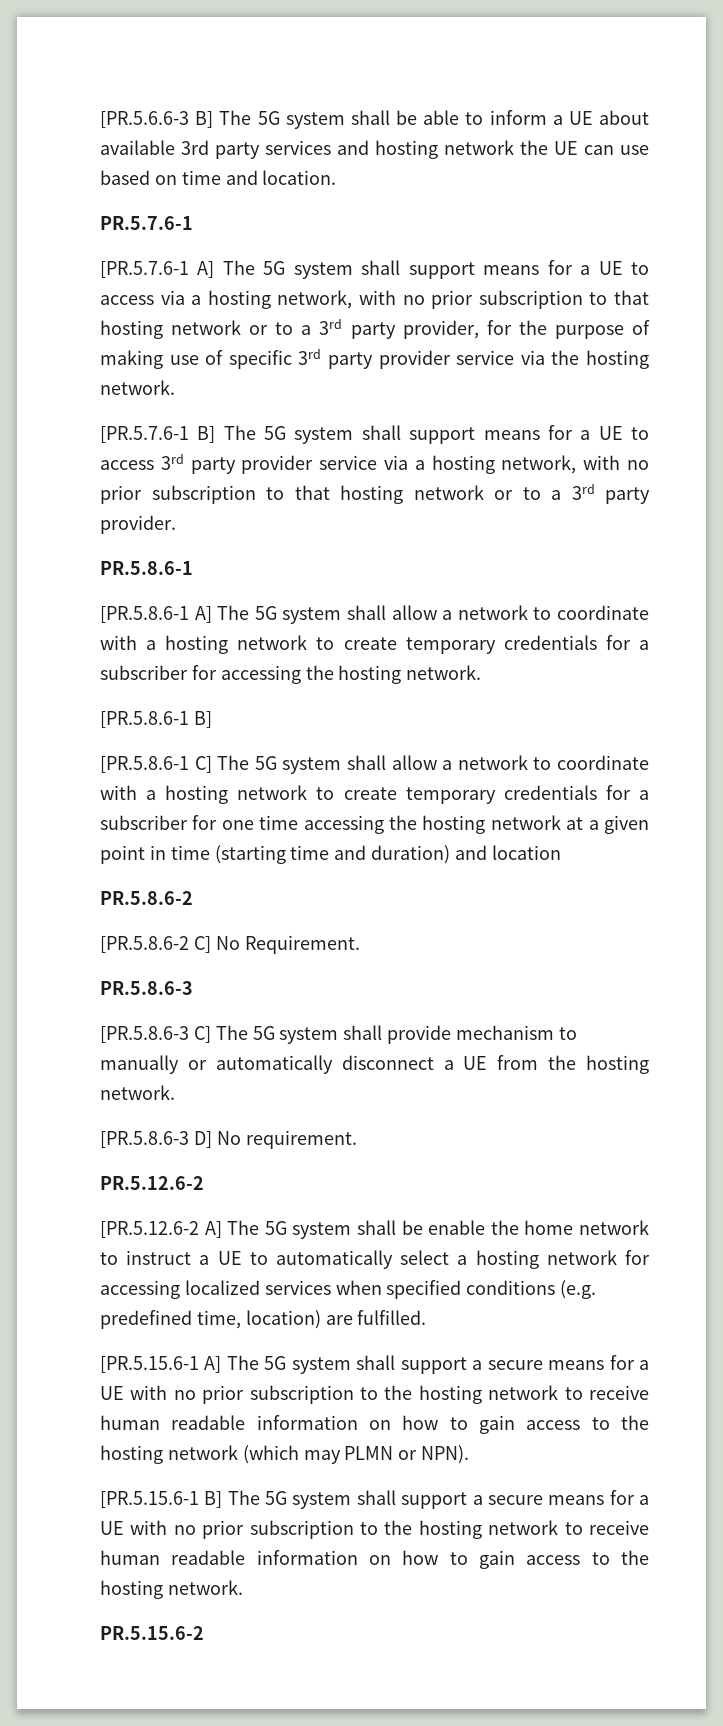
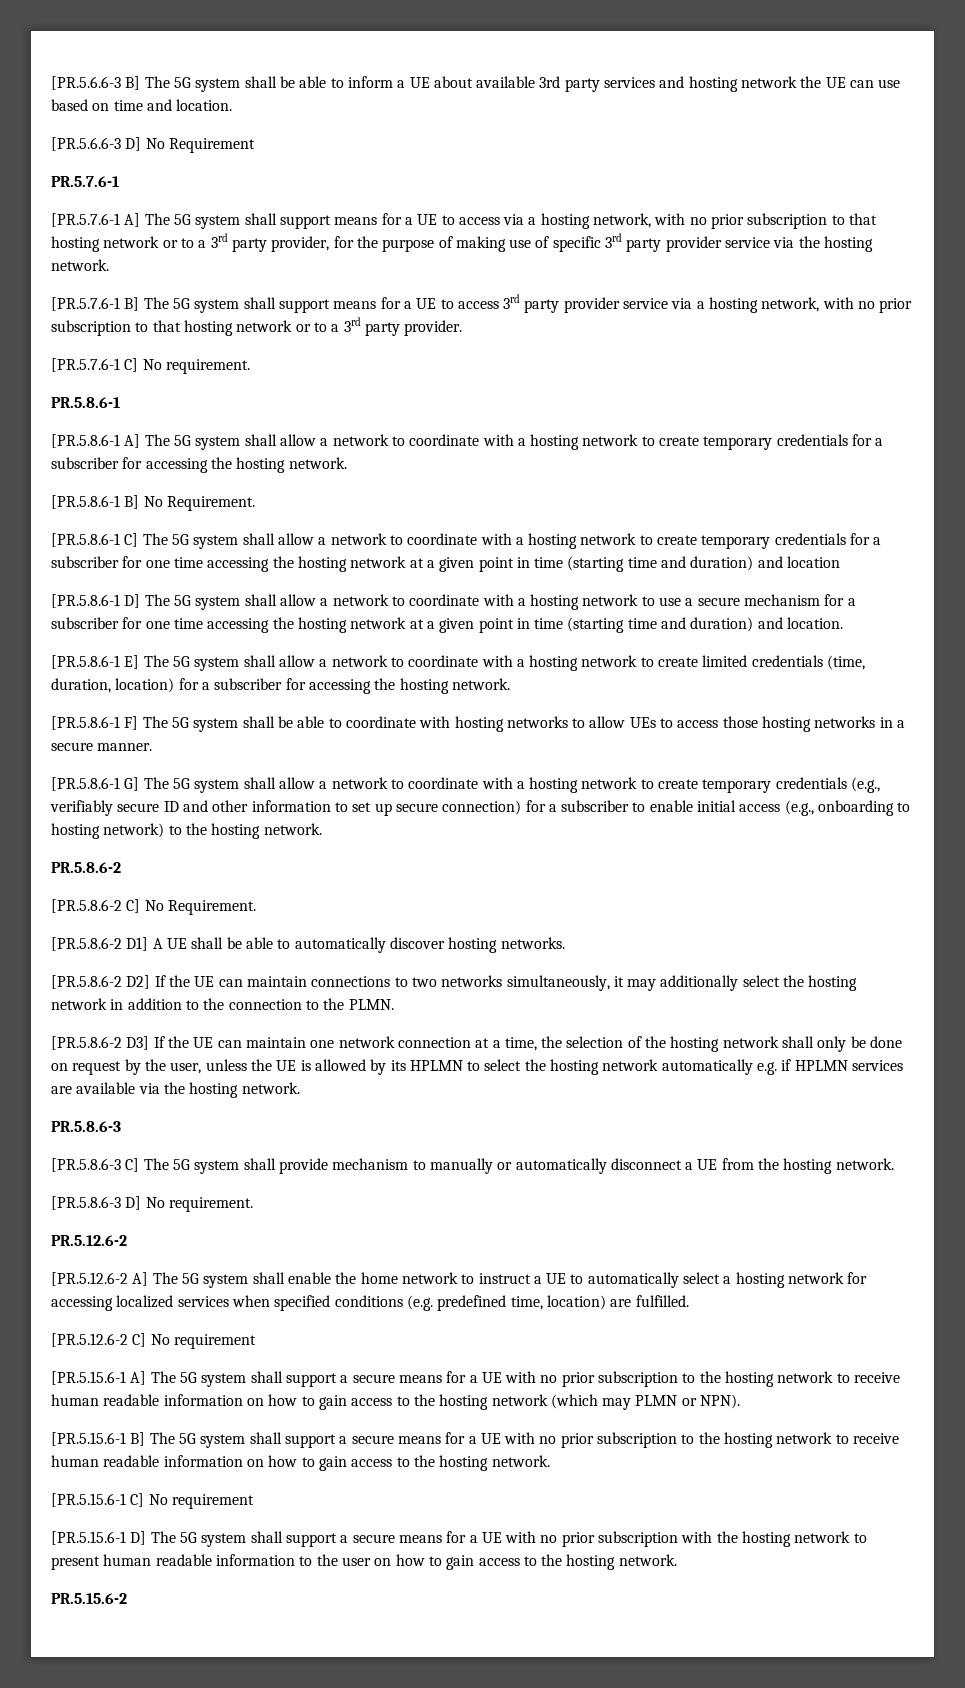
(337, 177) none -> [51,137,255,153] // [PR.5.6.6-3 D] No Requirement
(176, 524) none -> [51,358,250,374] // [PR.5.7.6-1 C] No requirement.
(212, 719) none -> [143,496,255,511] No Requirement.
(561, 852) none -> [51,594,856,610] [51,617,844,633] [51,655,866,671] [51,678,510,694] [51,716,906,732] [51,742,153,751] [51,777,881,793] [50,800,911,816] [51,823,322,839] // [PR.5.8.6-1 D] The 5G system shall allow a network to coordinate with a hosting network to use a secure mechanism for a subscriber for one time accessing the hosting network at a given point in time (starting time and duration) and location. // [PR.5.8.6-1 E] The 5G system shall allow a network to coordinate with a hosting network to create limited credentials (time, duration, location) for a subscriber for accessing the hosting network. // [PR.5.8.6-1 F] The 5G system shall be able to coordinate with hosting networks to allow UEs to access those hosting networks in a secure manner. // [PR.5.8.6-1 G] The 5G system shall allow a network to coordinate with a hosting network to create temporary credentials (e.g., verifiably secure ID and other information to set up secure connection) for a subscriber to enable initial access (e.g., onboarding to hosting network) to the hosting network.
(360, 944) none -> [51,937,565,953] [51,975,858,991] [51,998,394,1010] [51,1036,903,1052] [51,1059,904,1075] [51,1082,300,1098] // [PR.5.8.6-2 D1] A UE shall be able to automatically discover hosting networks. // [PR.5.8.6-2 D2] If the UE can maintain connections to two networks simultaneously, it may additionally select the hosting network in addition to the connection to the PLMN. // [PR.5.8.6-2 D3] If the UE can maintain one network connection at a time, the selection of the hosting network shall only be done on request by the user, unless the UE is allowed by its HPLMN to select the hosting network automatically e.g. if HPLMN services are available via the hosting network.
[401,1220,423,1235] be -> (285, 1278) none
(427, 1317) none -> [51,1333,256,1349] // [PR.5.12.6-2 C] No requirement
(243, 1587) none -> [51,1493,254,1509] [51,1531,867,1547] [51,1554,677,1570] // [PR.5.15.6-1 C] No requirement // [PR.5.15.6-1 D] The 5G system shall support a secure means for a UE with no prior subscription with the hosting network to present human readable information to the user on how to gain access to the hosting network.

